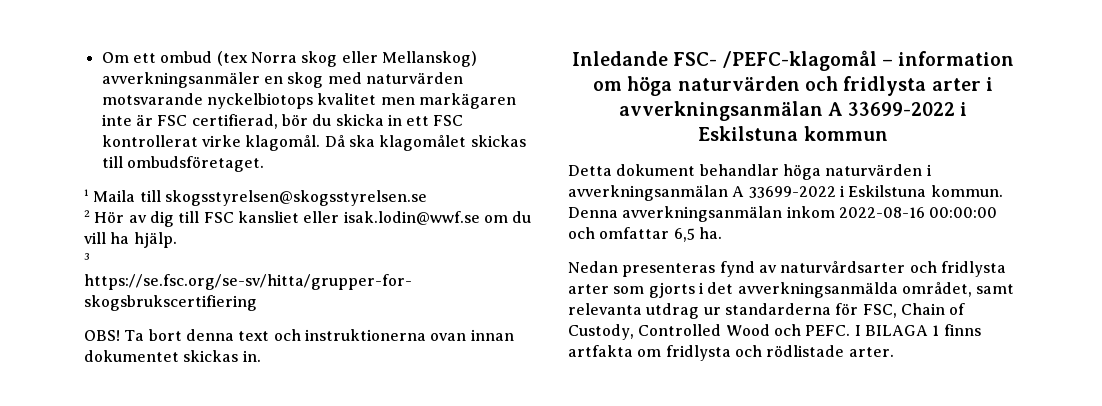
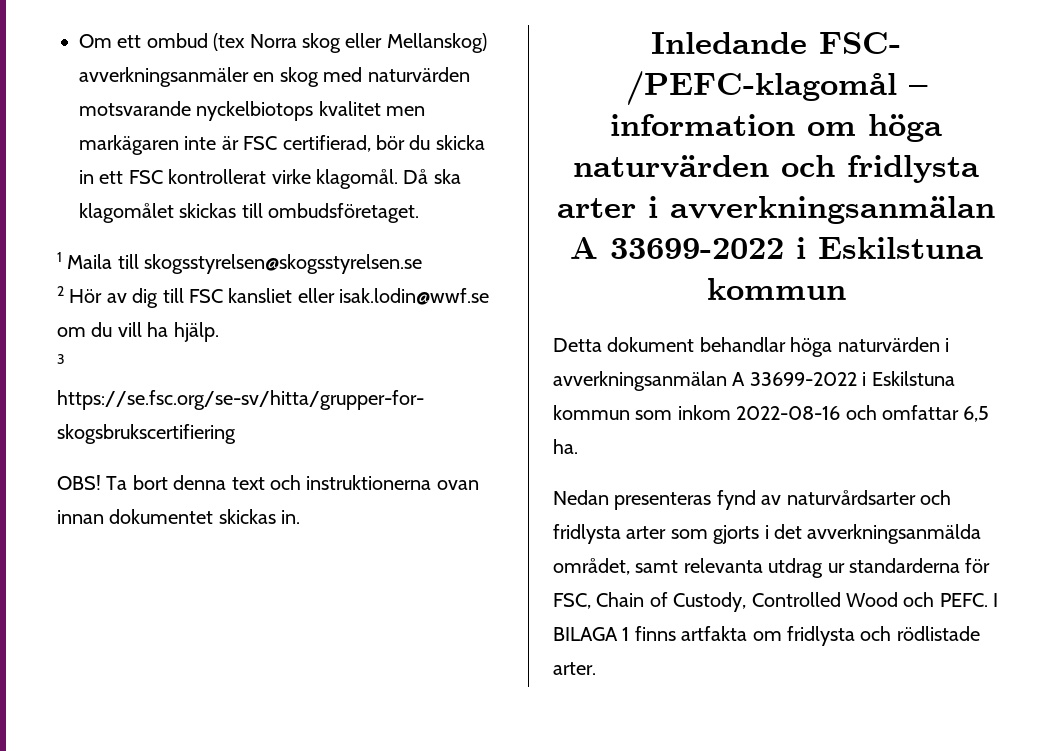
[930,185,1003,197] [568,206,783,222] kommun. Denna avverkningsanmälan -> [553,405,673,420] kommun som
[929,207,998,218] 00:00:00 -> (841, 413) none

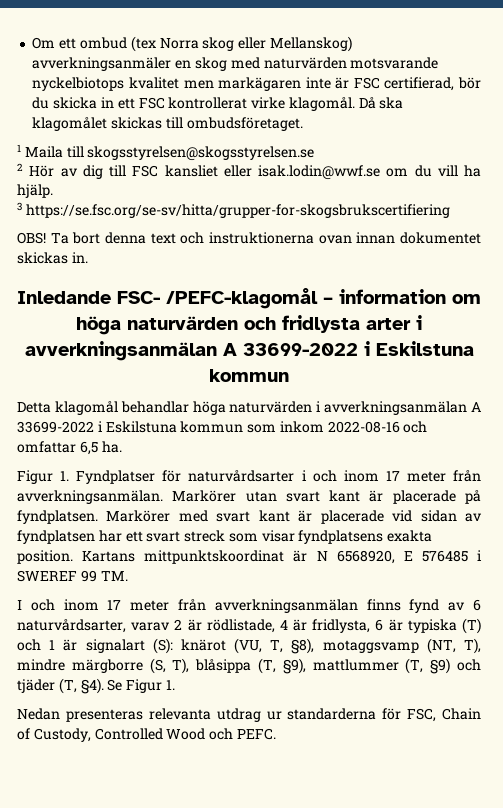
[607,337,695,352] dokument -> [54,401,118,415] klagomål
[553,490,951,510] [553,524,982,544] [553,558,679,575] Nedan presenteras fynd av naturvårdsarter och fridlysta arter som gjorts i det avverkningsanmälda området, samt -> [17,470,482,484] [17,490,481,504] [17,510,483,524] [17,530,433,544] [17,550,482,564] [17,570,128,582] [17,599,482,613] [17,618,482,634] [17,638,481,654] [17,658,482,674] [17,678,175,694] [17,708,143,722] Figur 1. Fyndplatser för naturvårdsarter i och inom 17 meter från avverkningsanmälan. Markörer utan svart kant är placerade på fyndplatsen. Markörer med svart kant är placerade vid sidan av fyndplatsen har ett svart streck som visar fyndplatsens exakta position. Kartans mittpunktskoordinat är N 6568920, E 576485 i SWEREF 99 TM. // I och inom 17 meter från avverkningsanmälan finns fynd av 6 naturvårdsarter, varav 2 är rödlistade, 4 är fridlysta, 6 är typiska (T) och 1 är signalart (S): knärot (VU, T, §8), motaggsvamp (NT, T), mindre märgborre (S, T), blåsippa (T, §9), mattlummer (T, §9) och tjäder (T, §4). Se Figur 1. // Nedan presenteras
[993,593,999,607] [553,626,980,646] [553,662,596,675] I BILAGA 1 finns artfakta om fridlysta och rödlistade arter. -> (276, 734) none

